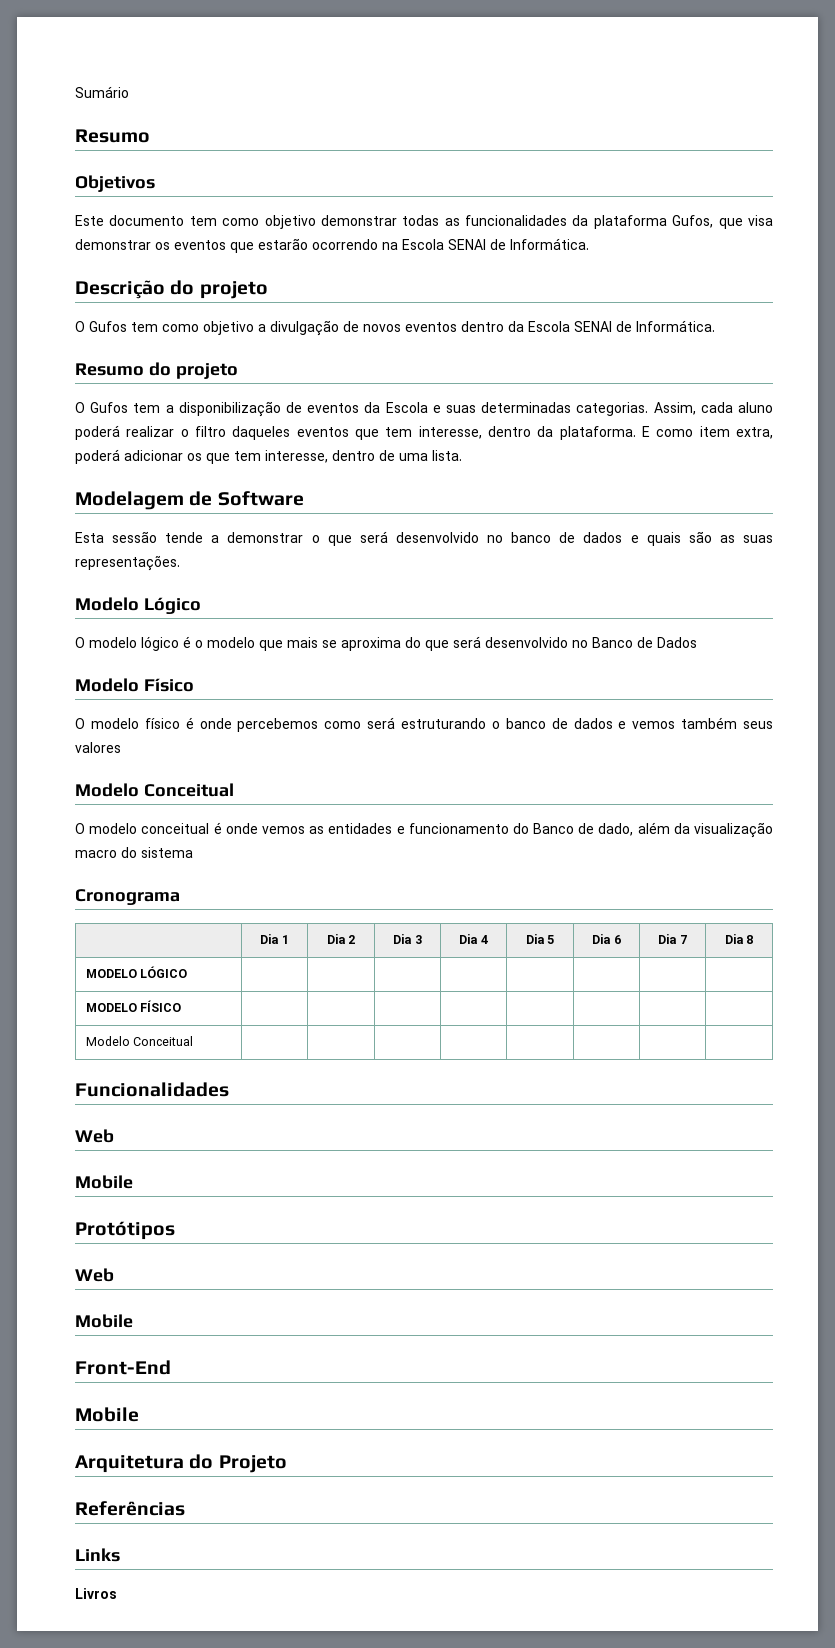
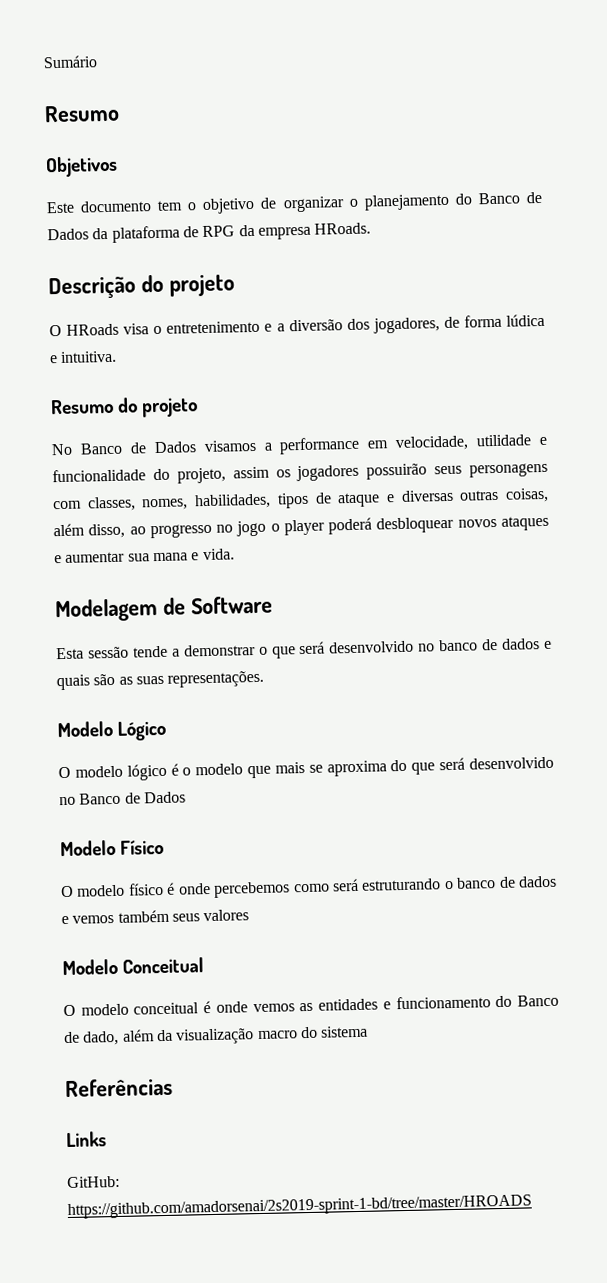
[222,215,773,229] [75,238,589,253] [75,280,268,299] [75,320,715,336] [75,362,238,379] [75,401,773,417] [75,425,773,440] [75,449,462,464] como objetivo demonstrar todas as funcionalidades da plataforma Gufos, que visa demonstrar os eventos que estarão ocorrendo na Escola SENAI de Informática. // Descrição do projeto // O Gufos tem como objetivo a divulgação de novos eventos dentro da Escola SENAI de Informática. // Resumo do projeto // O Gufos tem a disponibilização de eventos da Escola e suas determinadas categorias. Assim, cada aluno poderá realizar o filtro daqueles eventos que tem interesse, dentro da plataforma. E como item extra, poderá adicionar os que tem interesse, dentro de uma lista. -> [187,191,543,214] [47,222,372,243] [48,274,235,300] [49,313,545,337] [49,350,118,364] [50,397,199,418] [51,434,547,456] [52,462,548,484] [53,487,549,512] [53,515,549,539] [54,548,235,564] o objetivo de organizar o planejamento do Banco de Dados da plataforma de RPG da empresa HRoads. // Descrição do projeto // O HRoads visa o entretenimento e a diversão dos jogadores, de forma lúdica e intuitiva. // Resumo do projeto // No Banco de Dados visamos a performance em velocidade, utilidade e funcionalidade do projeto, assim os jogadores possuirão seus personagens com classes, nomes, habilidades, tipos de ataque e diversas outras coisas, além disso, ao progresso no jogo o player poderá desbloquear novos ataques e aumentar sua mana e vida.
[75,889,180,905] [260,934,289,944] [326,934,356,944] [393,934,422,944] [459,934,488,944] [525,934,555,944] [592,934,621,944] [658,934,687,944] [724,934,754,944] [85,966,188,978] [85,1000,182,1012] [85,1036,194,1046] [75,1082,229,1097] [75,1129,114,1143] [75,1175,133,1189] [75,1221,175,1240] [75,1268,114,1282] [75,1314,133,1328] [75,1360,171,1375] [75,1407,139,1422] [75,1454,287,1473] // Cronograma // | Dia 1 | Dia 2 | Dia 3 | Dia 4 | Dia 5 | Dia 6 | Dia 7 | Dia 8 // MODELO LÓGICO | | | | | | | | // MODELO FÍSICO | | | | | | | | // Modelo Conceitual | | | | | | | | // Funcionalidades // Web // Mobile // Protótipos // Web // Mobile // Front-End // Mobile // Arquitetura do Projeto -> (369, 1031) none
[75,1588,117,1599] Livros -> [67,1175,120,1189] [67,1194,532,1220] GitHub: https://github.com/amadorsenai/2s2019-sprint-1-bd/tree/master/HROADS

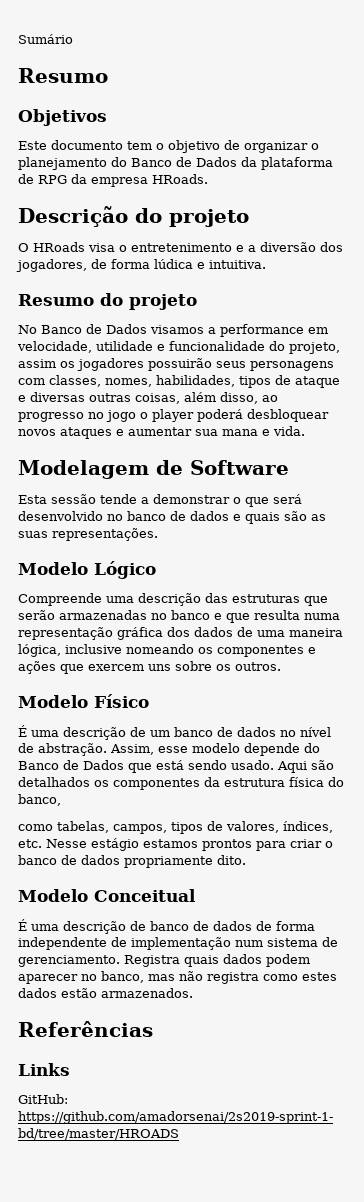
[58,756,555,781] [59,791,186,806] [60,839,165,857] [61,875,558,898] [61,909,250,925] [62,957,205,976] [63,994,559,1017] [64,1025,369,1046] O modelo lógico é o modelo que mais se aproxima do que será desenvolvido no Banco de Dados // Modelo Físico // O modelo físico é onde percebemos como será estruturando o banco de dados e vemos também seus valores // Modelo Conceitual // O modelo conceitual é onde vemos as entidades e funcionamento do Banco de dado, além da visualização macro do sistema -> [18,593,328,606] [18,610,340,623] [18,627,343,640] [18,644,316,657] [18,661,281,674] [18,694,149,708] [18,725,331,740] [18,743,320,756] [18,760,334,773] [18,777,344,790] [18,794,61,806] [18,821,333,834] [18,838,333,851] [18,855,246,868] [18,889,196,902] [18,919,315,934] [18,937,338,950] [18,954,310,967] [18,971,337,984] [18,988,193,998] Compreende uma descrição das estruturas que serão armazenadas no banco e que resulta numa representação gráfica dos dados de uma maneira lógica, inclusive nomeando os componentes e ações que exercem uns sobre os outros. // Modelo Físico // É uma descrição de um banco de dados no nível de abstração. Assim, esse modelo depende do Banco de Dados que está sendo usado. Aqui são detalhados os componentes da estrutura física do banco, // como tabelas, campos, tipos de valores, índices, etc. Nesse estágio estamos prontos para criar o banco de dados propriamente dito. // Modelo Conceitual // É uma descrição de banco de dados de forma independente de implementação num sistema de gerenciamento. Registra quais dados podem aparecer no banco, mas não registra como estes dados estão armazenados.

